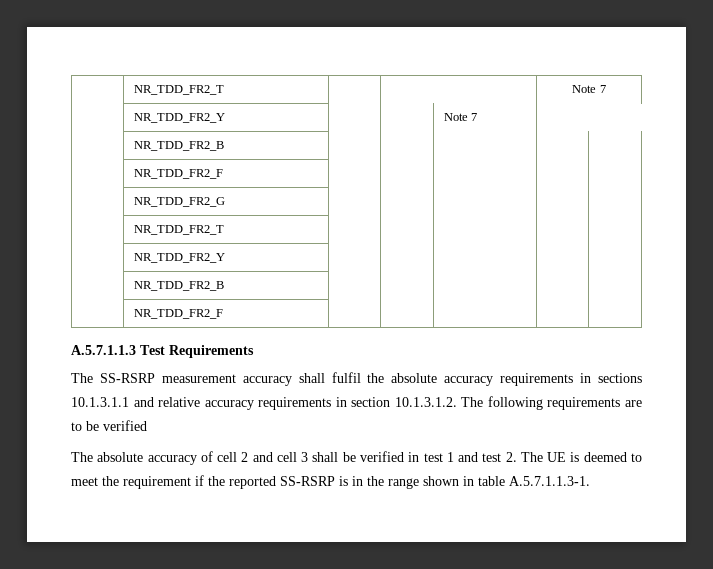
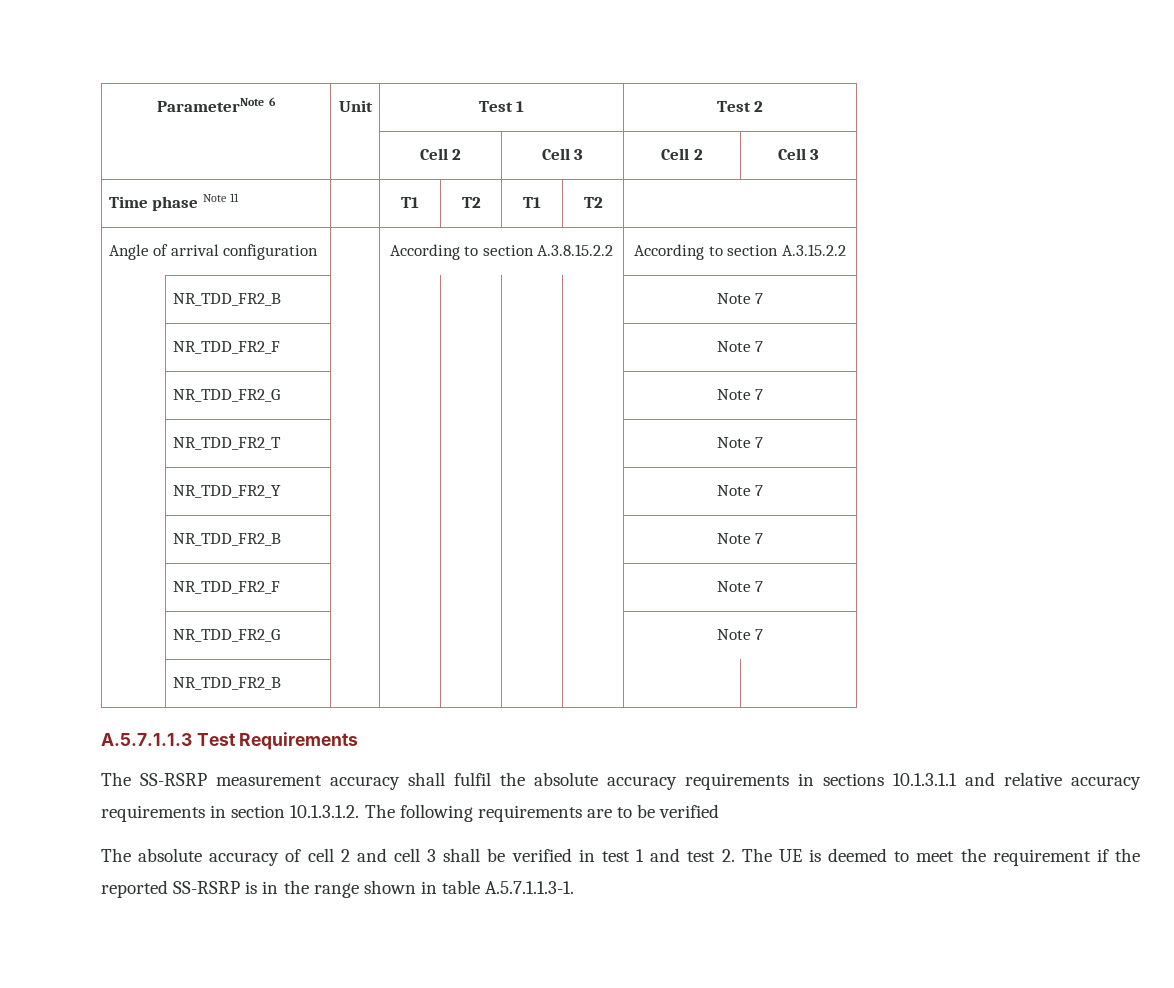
[134,85,225,95] | NR_TDD_FR2_T | | | -> [157,97,276,112] [338,100,373,112] [478,101,525,112] [716,101,764,112] [419,148,462,160] [541,148,584,160] [661,148,703,160] [777,148,820,160] [108,193,240,211] [401,197,419,208] [461,197,481,208] [523,197,541,208] [583,197,603,208] [108,244,319,260] [389,244,614,260] [634,244,846,260] [172,293,281,306] [716,293,764,304] [172,341,280,354] [716,341,764,352] [172,389,280,402] [716,389,764,400] [172,437,281,450] ParameterNote 6 | Unit | Test 1 | Test 2 // | | Cell 2 | Cell 3 | Cell 2 | Cell 3 // Time phase Note 11 | | T1 | T2 | T1 | T2 | // Angle of arrival configuration | | According to section A.3.8.15.2.2 | According to section A.3.15.2.2 // | NR_TDD_FR2_B | | | | | | Note 7 // | NR_TDD_FR2_F | | | | | | Note 7 // | NR_TDD_FR2_G | | | | | | Note 7 // | NR_TDD_FR2_T | | | | | |
[444,113,478,121] [134,141,225,151] [134,169,224,179] [134,197,226,207] [134,225,225,235] [134,253,226,263] [134,281,225,291] [134,309,224,319] Note 7 // | NR_TDD_FR2_B | | | | | // | NR_TDD_FR2_F | | | | | // | NR_TDD_FR2_G | | | | | // | NR_TDD_FR2_T | | | | | // | NR_TDD_FR2_Y | | | | | // | NR_TDD_FR2_B | | | | | // | NR_TDD_FR2_F | | | -> [716,485,764,496] [172,533,281,546] [716,533,764,544] [172,581,280,594] [716,581,764,592] [172,629,280,642] [716,629,764,640] [172,677,281,690] | | | Note 7 // | NR_TDD_FR2_B | | | | | | Note 7 // | NR_TDD_FR2_F | | | | | | Note 7 // | NR_TDD_FR2_G | | | | | | Note 7 // | NR_TDD_FR2_B | | | | |

